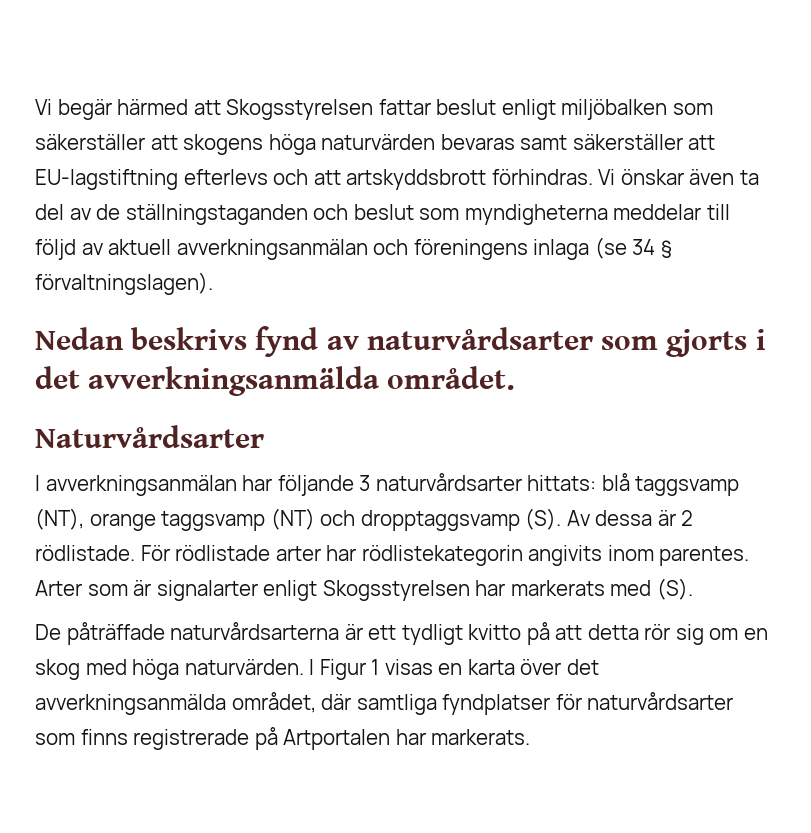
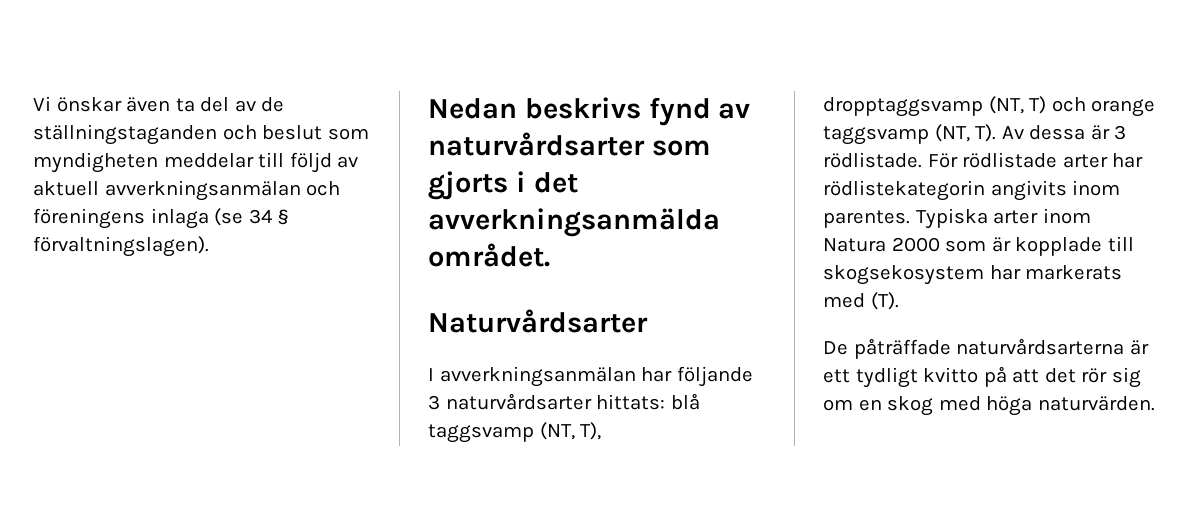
[35,99,713,120] [35,134,716,155] [35,169,616,190] Vi begär härmed att Skogsstyrelsen fattar beslut enligt miljöbalken som säkerställer att skogens höga naturvärden bevaras samt säkerställer att EU-lagstiftning efterlevs och att artskyddsbrott förhindras. Vi -> [33,96,51,111] Vi
[464,204,608,225] myndigheterna -> [33,152,158,173] myndigheten
[35,508,562,531] (NT), orange taggsvamp (NT) och dropptaggsvamp (S). -> [539,422,602,440] [823,96,1156,117] [823,124,997,145] (NT, T), dropptaggsvamp (NT, T) och orange taggsvamp (NT, T).
[681,510,694,526] 2 -> [1114,125,1127,140] 3
[35,580,470,601] Arter som är signalarter enligt Skogsstyrelsen -> [915,208,1091,229] [823,236,1134,256] [823,265,984,285] Typiska arter inom Natura 2000 som är kopplade till skogsekosystem
[656,578,693,600] (S). -> [870,292,899,310] (T).
[587,624,639,640] detta -> [1044,368,1076,383] det
[309,659,599,680] [35,692,734,715] [35,727,531,750] I Figur 1 visas en karta över det avverkningsanmälda området, där samtliga fyndplatser för naturvårdsarter som finns registrerade på Artportalen har markerats. -> (1155, 403) none

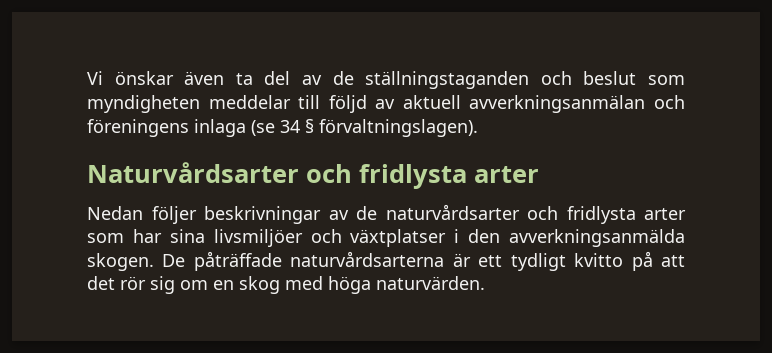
[428,97,751,126] [428,132,711,156] [428,171,578,200] [428,208,720,237] [428,243,550,267] [428,309,648,333] [428,366,753,387] [428,393,700,410] [428,422,602,443] [823,96,1156,117] [823,124,1127,145] [823,152,1144,168] [823,180,1121,201] [823,208,1091,229] [823,236,1134,256] [823,265,1123,285] [823,292,899,310] Nedan beskrivs fynd av naturvårdsarter som gjorts i det avverkningsanmälda området. // Naturvårdsarter // I avverkningsanmälan har följande 3 naturvårdsarter hittats: blå taggsvamp (NT, T), dropptaggsvamp (NT, T) och orange taggsvamp (NT, T). Av dessa är 3 rödlistade. För rödlistade arter har rödlistekategorin angivits inom parentes. Typiska arter inom Natura 2000 som är kopplade till skogsekosystem har markerats med (T). // -> [87,162,539,189] [87,204,686,224] [87,229,685,247] [87,253,154,271] Naturvårdsarter och fridlysta arter // Nedan följer beskrivningar av de naturvårdsarter och fridlysta arter som har sina livsmiljöer och växtplatser i den avverkningsanmälda skogen.

